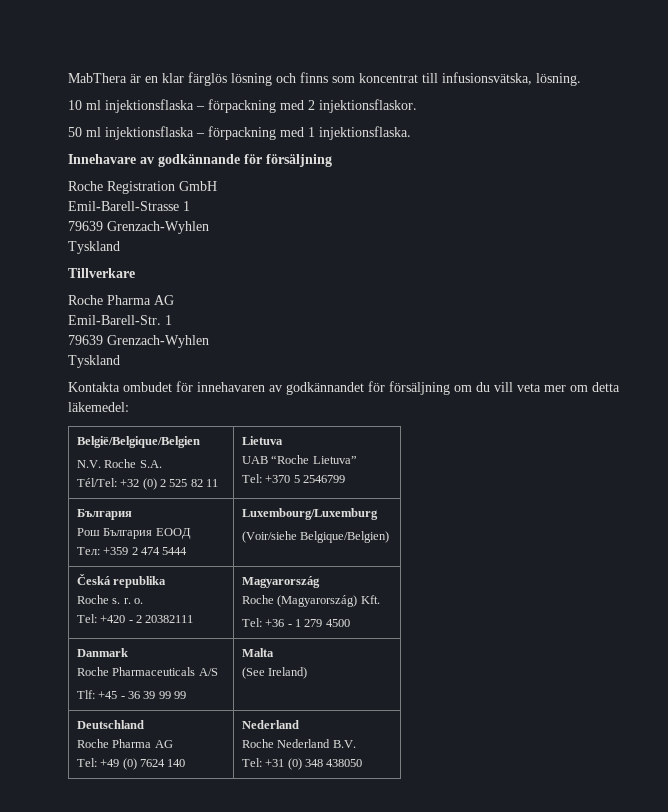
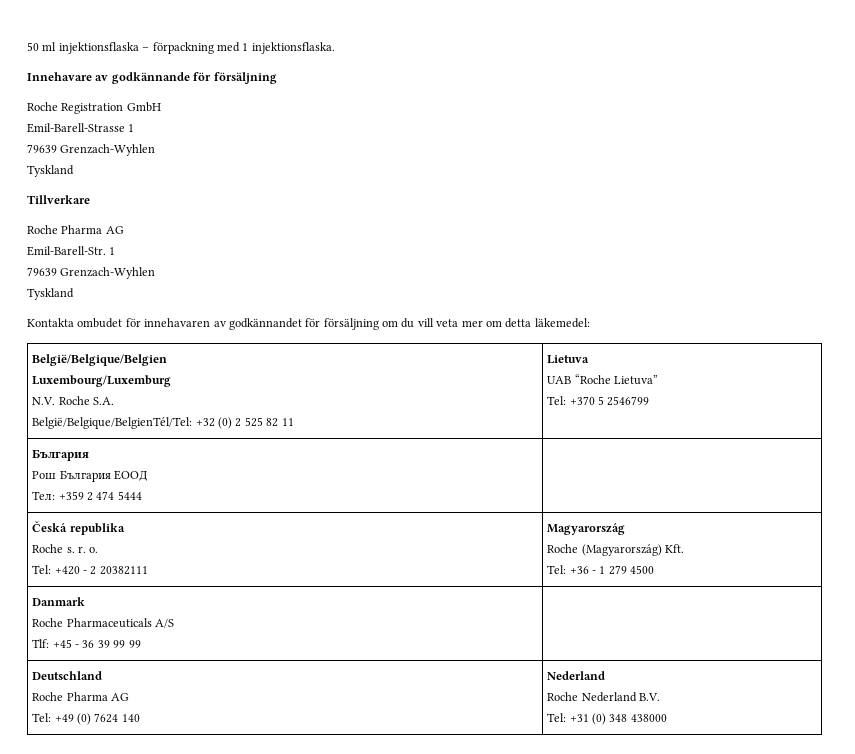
[68,72,581,86] [68,99,417,113] MabThera är en klar färglös lösning och finns som koncentrat till infusionsvätska, lösning. // 10 ml injektionsflaska – förpackning med 2 injektionsflaskor. // -> (27, 46) none
(200, 442) none -> [32,375,172,387] // Luxembourg/Luxemburg
[76,478,117,487] Tél/Tel: -> [32,417,193,429] België/Belgique/BelgienTél/Tel:
[241,508,378,520] [241,531,390,543] Luxembourg/Luxemburg // (Voir/siehe Belgique/Belgien) -> (142, 495) none
[241,648,274,657] [241,667,308,679] Malta // (See Ireland) -> (141, 644) none
[326,759,363,767] 438050 -> [630,714,667,722] 438000

